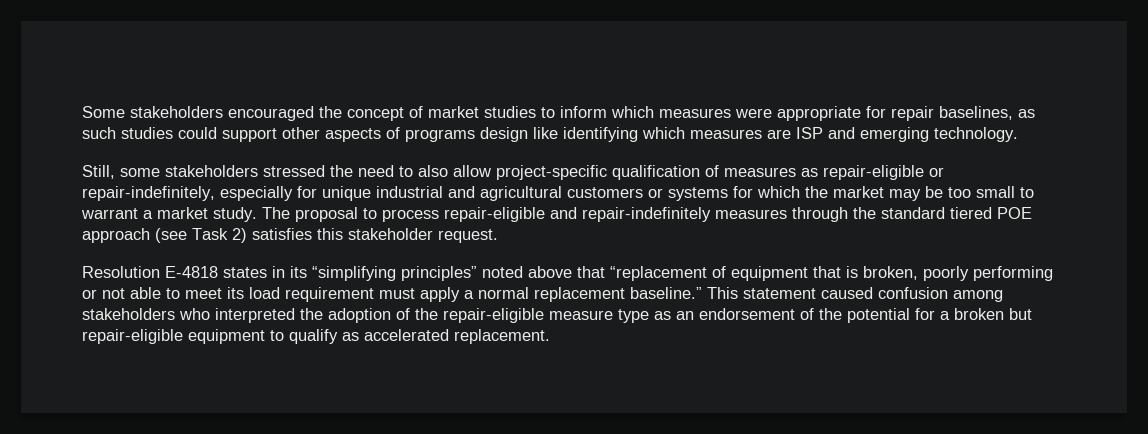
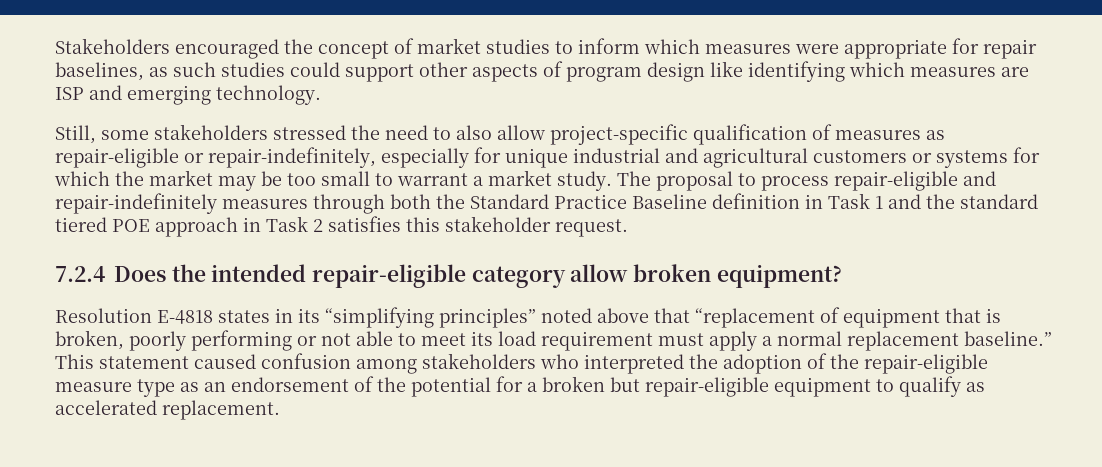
[82,106,223,118] Some stakeholders -> [55,38,170,54] Stakeholders
[405,129,475,142] programs -> [566,67,642,82] program
(848, 214) none -> [390,193,921,209] both the Standard Practice Baseline definition in Task 1 and
[155,228,247,243] (see Task 2) -> [243,216,323,232] in Task 2
(498, 236) none -> [55,264,842,288] // 7.2.4 Does the intended repair-eligible category allow broken equipment?

